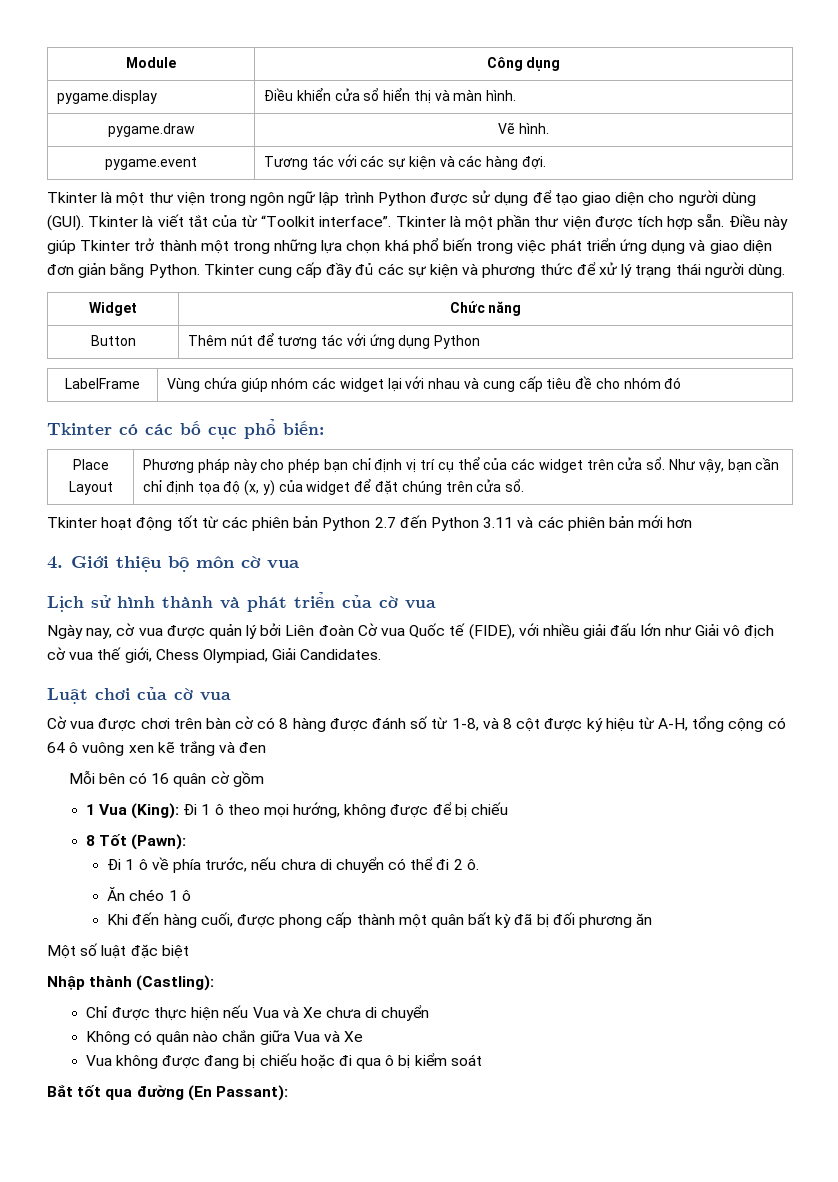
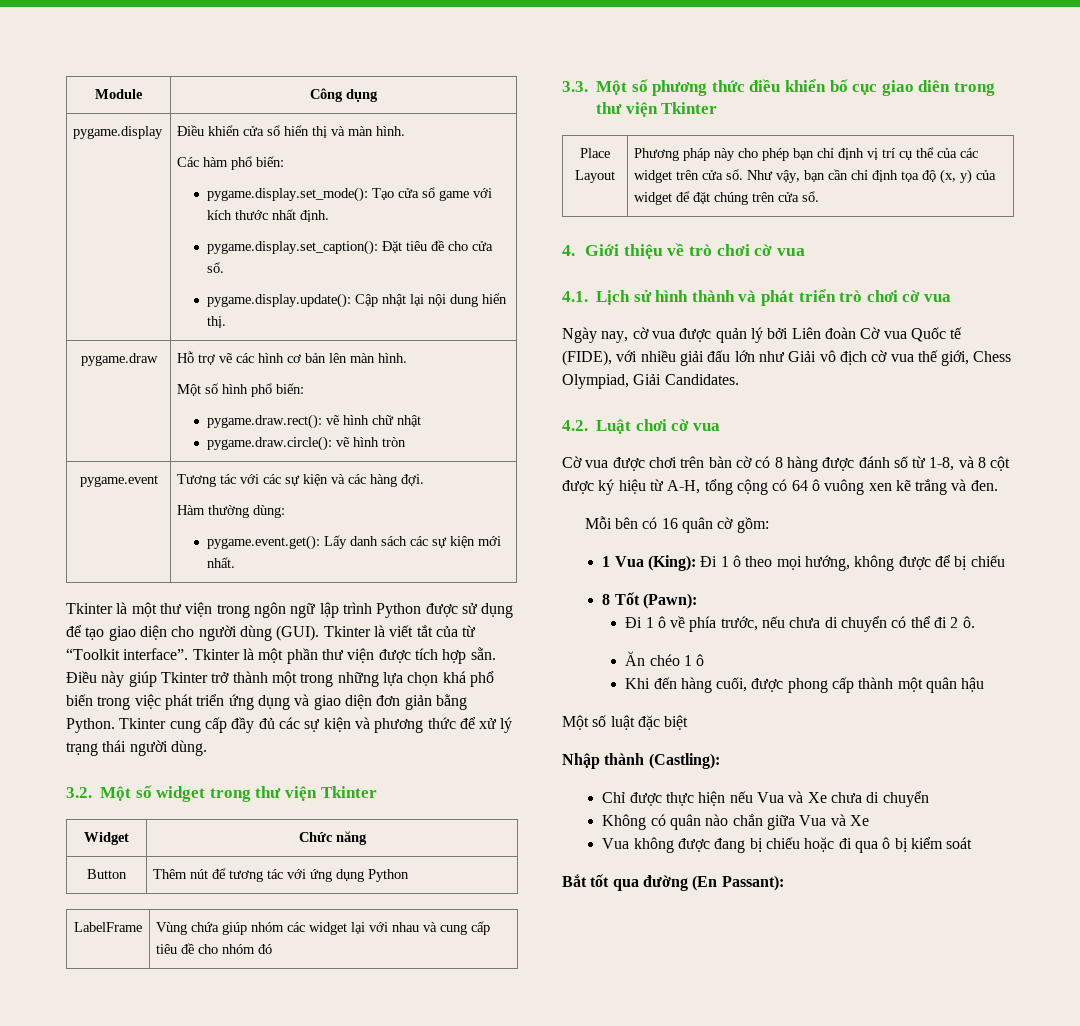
[107,123,195,137] [498,122,549,134] // pygame.draw | Vẽ hình. -> [177,156,285,170] [206,187,492,202] [206,209,329,222] [206,240,493,255] [206,262,224,273] [206,293,507,308] [206,316,226,328] [80,353,158,366] [177,351,408,365] [177,383,305,397] [206,414,421,429] [206,436,406,451] // Các hàm phổ biến: // pygame.display.set_mode(): Tạo cửa sổ game với kích thước nhất định. // pygame.display.set_caption(): Đặt tiêu đề cho cửa sổ. // pygame.display.update(): Cập nhật lại nội dung hiển thị. // pygame.draw | Hỗ trợ vẽ các hình cơ bản lên màn hình. // Một số hình phổ biến: // pygame.draw.rect(): vẽ hình chữ nhật // pygame.draw.circle(): vẽ hình tròn
(547, 163) none -> [177,505,286,518] [206,535,501,550] [206,557,235,568] // Hàm thường dùng: // pygame.event.get(): Lấy danh sách các sự kiện mới nhất.
(785, 271) none -> [66,785,377,802] // 3.2. Một số widget trong thư viện Tkinter
[47,419,324,439] Tkinter có các bố cục phổ biến: -> [562,79,995,96] [596,102,718,117] 3.3. Một số phương thức điều khiển bố cục giao diên trong thư viện Tkinter
[47,515,693,531] // Tkinter hoạt động tốt từ các phiên bản Python 2.7 đến Python 3.11 và các phiên bản mới hơn -> (820, 196) none
[167,556,300,572] bộ môn cờ vua // -> [667,243,806,256] [562,291,588,302] về trò chơi cờ vua // 4.1.
[342,595,372,608] của -> [839,290,898,302] trò chơi
(382, 654) none -> [562,420,588,431] 4.2.
[137,687,167,700] của -> (667, 425) none
[239,742,267,753] đen -> [970,480,998,491] đen.
[232,771,264,787] gồm -> [736,517,769,533] gồm:
[468,912,653,928] bất kỳ đã bị đối phương ăn -> [961,677,985,692] hậu

